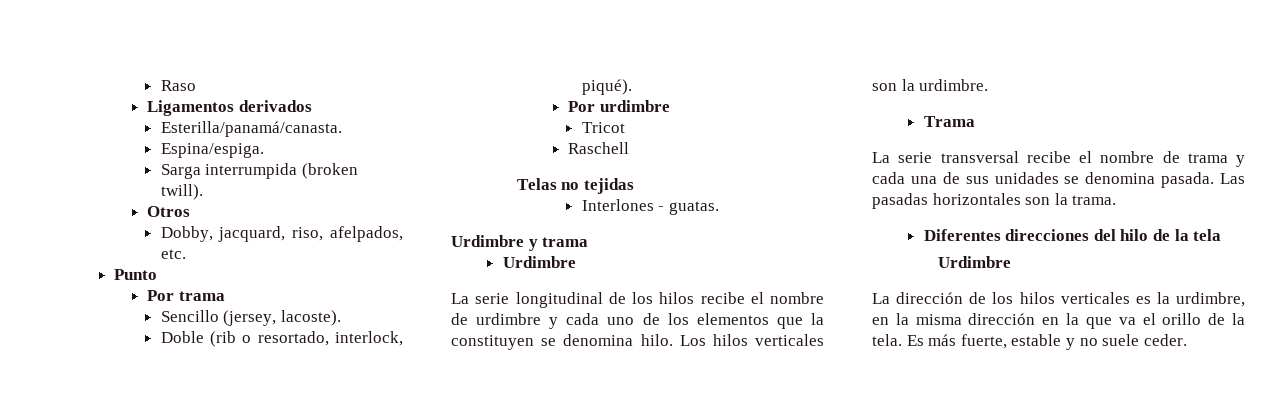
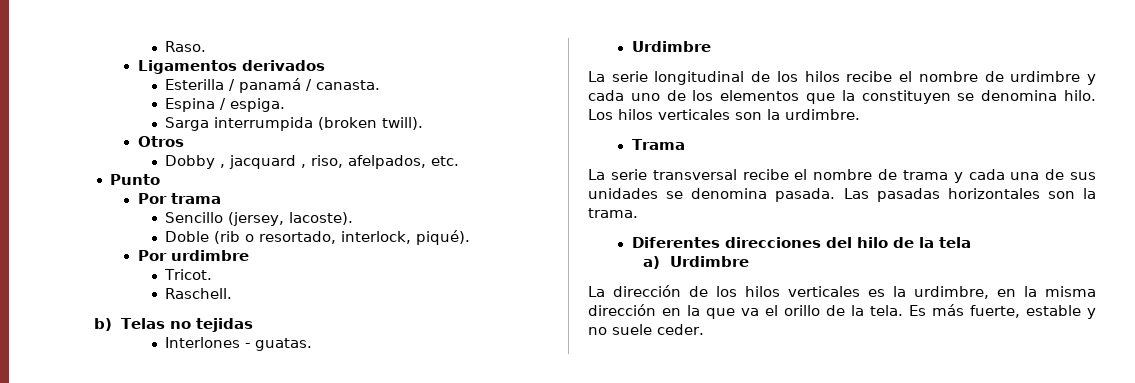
[160,80,196,91] Raso -> [165,41,207,52] Raso.
[160,121,342,137] [160,143,264,158] Esterilla/panamá/canasta. // Espina/espiga. -> [165,78,381,93] [165,98,286,112] Esterilla / panamá / canasta. // Espina / espiga.
[160,226,286,242] Dobby, jacquard, -> [165,155,307,169] Dobby , jacquard ,
[581,122,625,133] [568,142,630,154] Tricot // Raschell // -> [164,269,213,280] [165,288,233,299] [93,318,112,331] Tricot. // Raschell. // b)
[451,235,589,251] // Urdimbre y trama -> (313, 344) none
(1222, 235) none -> [642,256,660,269] a)

